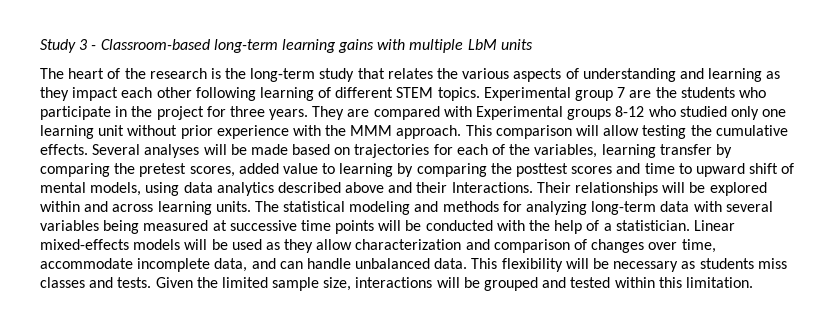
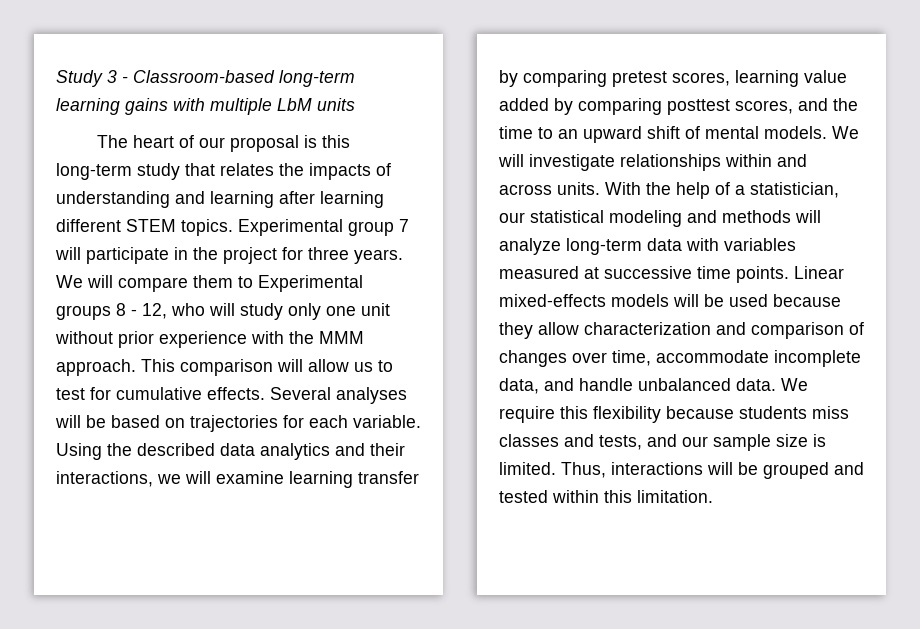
[124,68,247,79] the research is the -> [199,135,351,152] our proposal is this
[462,68,562,82] various aspects -> [309,163,371,180] impacts
[766,71,781,79] [40,87,332,101] as they impact each other following learning of -> [279,191,384,208] after learning
[629,87,766,98] are the students who -> [55,247,81,260] will
[312,106,727,120] They are compared with Experimental groups 8-12 who studied -> [56,275,363,292] [56,303,283,320] We will compare them to Experimental groups 8 - 12, who will study
[40,125,94,139] learning -> (356, 311) none
[642,125,712,139] testing the -> [354,360,393,372] [56,387,111,400] us to test for
[250,144,288,155] made -> (106, 421) none
[492,144,598,158] of the variables, -> [353,415,421,428] [56,443,405,460] [56,471,284,487] variable. Using the described data analytics and their interactions, we will examine
[114,163,136,174] the -> (607, 78) none
[238,163,641,177] added value to learning by comparing the posttest scores and -> [735,70,847,87] [499,98,858,115] learning value added by comparing posttest scores, and the
(692, 168) none -> [558,129,578,139] an
[90,182,767,196] [40,201,279,215] models, using data analytics described above and their Interactions. Their relationships will be explored within and across learning units. The -> [764,126,859,139] [498,154,807,171] [499,182,839,199] [499,212,525,223] models. We will investigate relationships within and across units. With the help of a statistician, our
[502,201,588,215] for analyzing -> [795,210,821,223] [499,238,561,255] will analyze
[725,201,773,212] [40,220,140,234] several variables being -> [724,238,796,251] variables
[335,220,690,234] points will be conducted with the help of a statistician. -> [736,266,789,283] points.
[265,242,280,250] as -> [773,294,841,307] because
[279,261,303,269] can -> (574, 384) none
[471,258,787,272] [40,277,352,291] This flexibility will be necessary as students miss classes and tests. Given the limited sample size, -> [781,378,808,391] [499,406,849,423] [499,434,826,451] [499,462,606,478] We require this flexibility because students miss classes and tests, and our sample size is limited. Thus,

